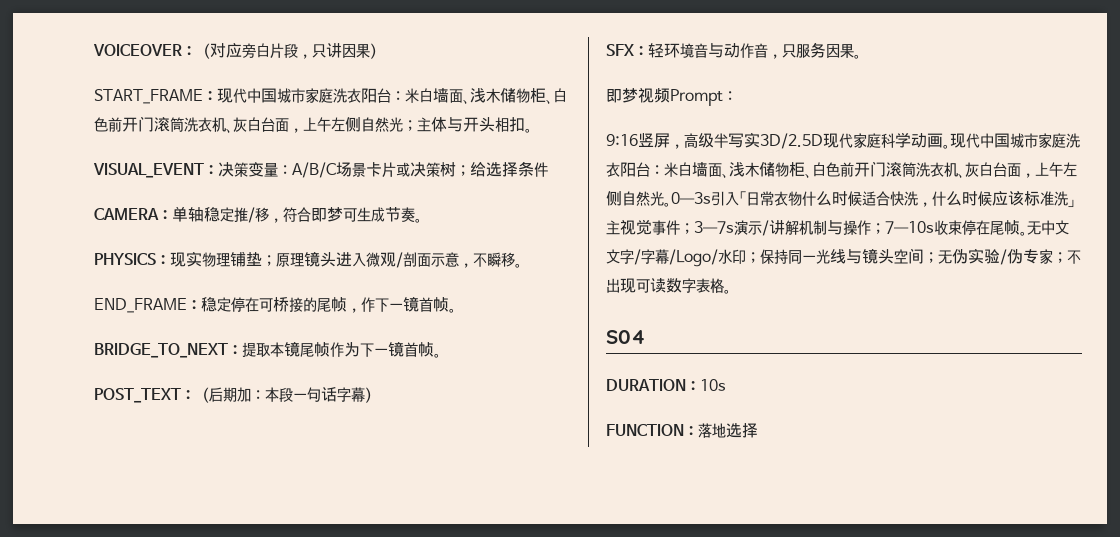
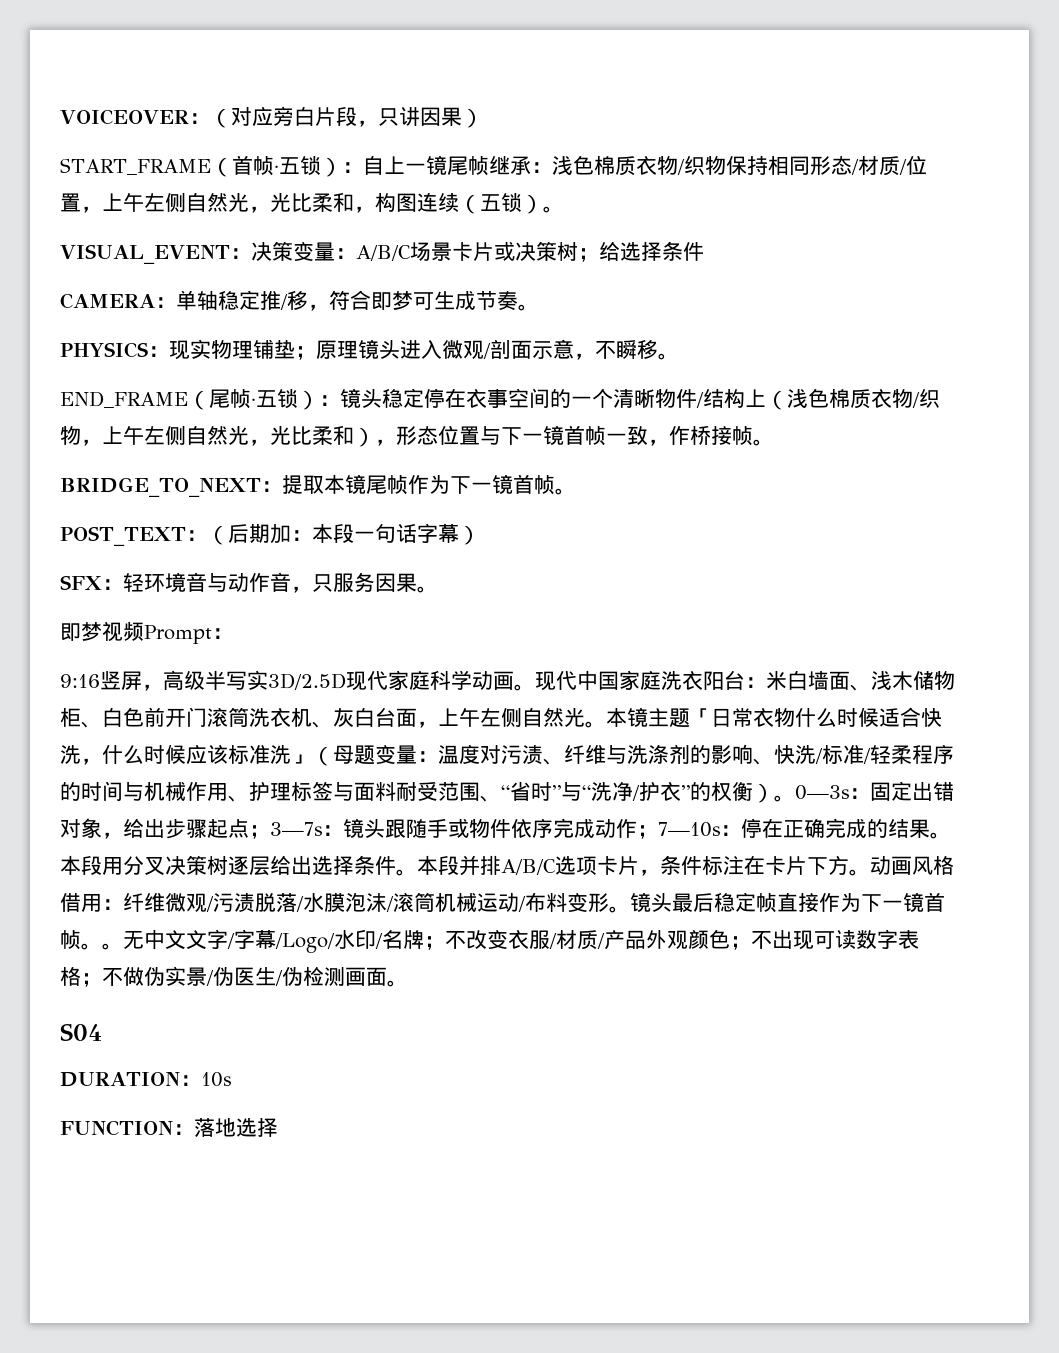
[202,88,567,104] [94,116,525,133] ：现代中国城市家庭洗衣阳台：米白墙面、浅木储物柜、白色前开门滚筒洗衣机、灰白台面，上午左侧自然光；主体与开头相扣 -> [210,155,927,177] [60,192,543,214] （首帧·五锁）：自上一镜尾帧继承：浅色棉质衣物/织物保持相同形态/材质/位置，上午左侧自然光，光比柔和，构图连续（五锁）
[187,296,433,313] ：稳定停在可桥接的尾帧，作下一镜首 -> [188,388,940,410] [60,425,732,447] （尾帧·五锁）：镜头稳定停在衣事空间的一个清晰物件/结构上（浅色棉质衣物/织物，上午左侧自然光，光比柔和），形态位置与下一镜首帧一致，作桥接
[1010,133,1038,148] 城市 -> (619, 680) none
[671,191,739,206] 0—3s引入 -> [606,707,690,728] 本镜主题
[606,219,1020,236] 主视觉事件；3—7s演示/讲解机制与操作；7—10s收束停在尾帧 -> [312,744,954,766] [60,781,954,803] [60,818,951,839] [60,855,954,876] [60,892,945,913] [60,930,102,950] （母题变量：温度对污渍、纤维与洗涤剂的影响、快洗/标准/轻柔程序的时间与机械作用、护理标签与面料耐受范围、“省时”与“洗净/护衣”的权衡）。0—3s：固定出错对象，给出步骤起点；3—7s：镜头跟随手或物件依序完成动作；7—10s：停在正确完成的结果。本段用分叉决策树逐层给出选择条件。本段并排A/B/C选项卡片，条件标注在卡片下方。动画风格借用：纤维微观/污渍脱落/水膜泡沫/滚筒机械运动/布料变形。镜头最后稳定帧直接作为下一镜首帧。
[746,248,1053,265] ；保持同一光线与镜头空间；无伪实验/伪专家 -> [375,929,730,950] /名牌；不改变衣服/材质/产品外观颜色
(725, 285) none -> [81,966,387,987] ；不做伪实景/伪医生/伪检测画面

